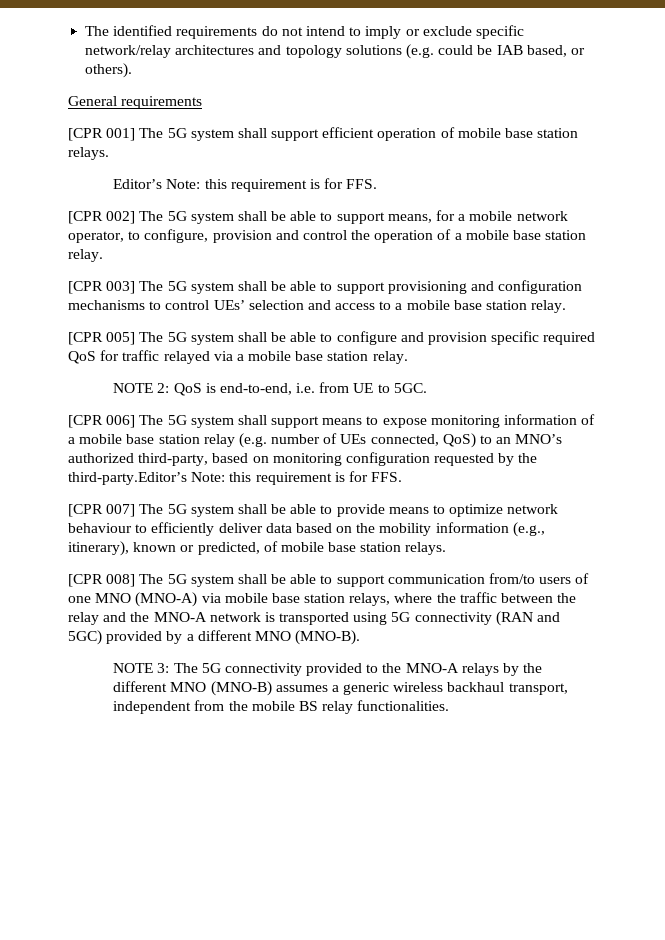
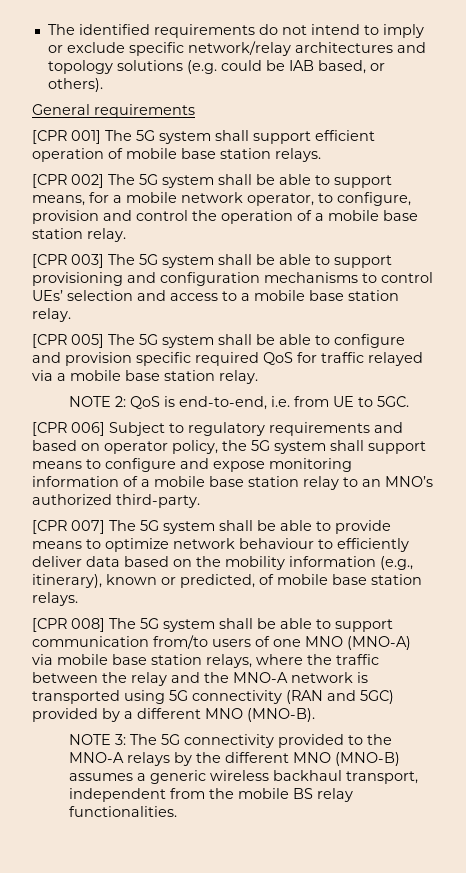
[113,178,378,192] // Editor’s Note: this requirement is for FFS. -> (321, 155) none
[139,415,164,425] The -> [109,422,403,436] [32,440,247,454] Subject to regulatory requirements and based on operator policy, the
(379, 420) none -> [105,458,209,472] configure and
[238,433,563,448] [68,452,538,466] [68,471,403,485] (e.g. number of UEs connected, QoS) to an MNO’s authorized third-party, based on monitoring configuration requested by the third-party.Editor’s Note: this requirement is for FFS. -> [343,476,433,487] [32,494,200,508] to an MNO’s authorized third-party.

